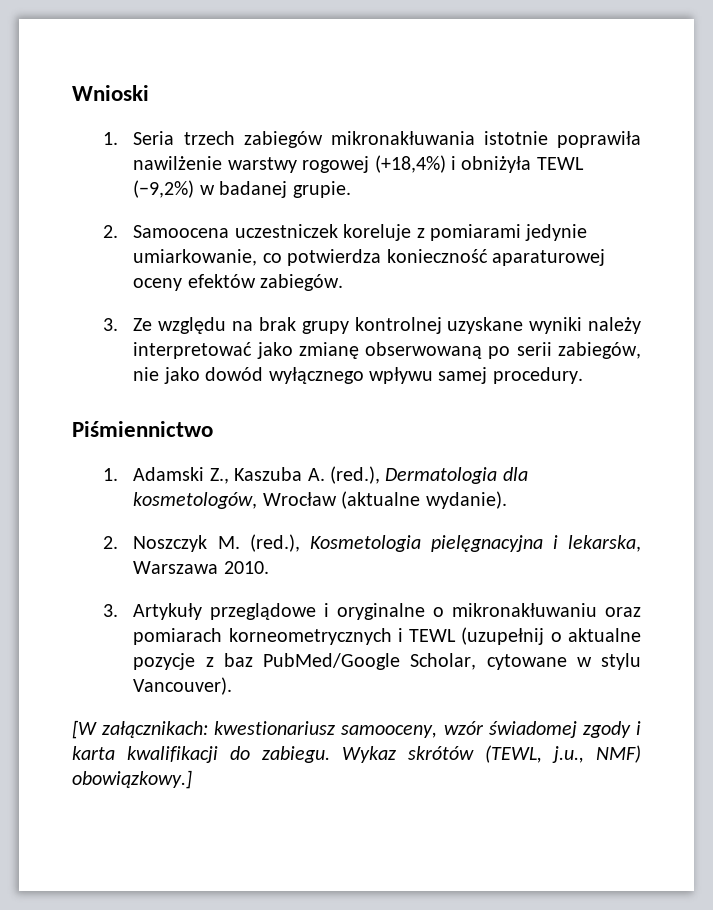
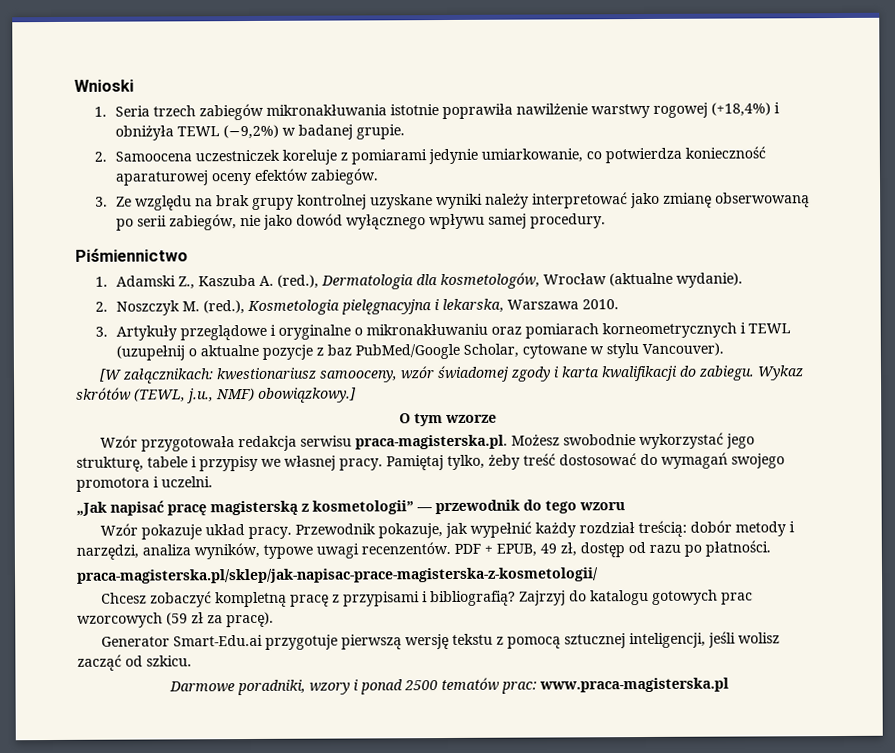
(192, 779) none -> [399,413,497,427] [100,432,756,452] [76,452,785,472] [76,476,213,492] [76,499,625,517] [100,520,796,540] [76,540,771,560] [76,567,599,584] [101,589,754,608] [77,611,274,628] [101,631,781,650] [77,654,192,671] [168,677,729,696] // O tym wzorze // Wzór przygotowała redakcja serwisu praca-magisterska.pl. Możesz swobodnie wykorzystać jego strukturę, tabele i przypisy we własnej pracy. Pamiętaj tylko, żeby treść dostosować do wymagań swojego promotora i uczelni. // „Jak napisać pracę magisterską z kosmetologii” — przewodnik do tego wzoru // Wzór pokazuje układ pracy. Przewodnik pokazuje, jak wypełnić każdy rozdział treścią: dobór metody i narzędzi, analiza wyników, typowe uwagi recenzentów. PDF + EPUB, 49 zł, dostęp od razu po płatności. // praca-magisterska.pl/sklep/jak-napisac-prace-magisterska-z-kosmetologii/ // Chcesz zobaczyć kompletną pracę z przypisami i bibliografią? Zajrzyj do katalogu gotowych prac wzorcowych (59 zł za pracę). // Generator Smart-Edu.ai przygotuje pierwszą wersję tekstu z pomocą sztucznej inteligencji, jeśli wolisz zacząć od szkicu. // Darmowe poradniki, wzory i ponad 2500 tematów prac: www.praca-magisterska.pl

